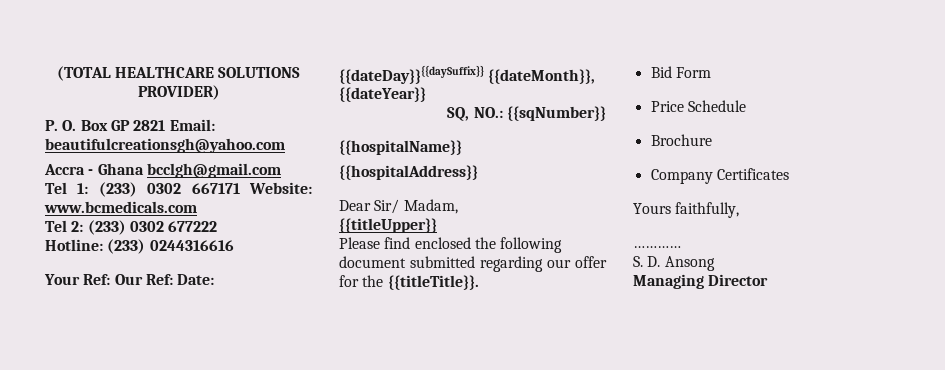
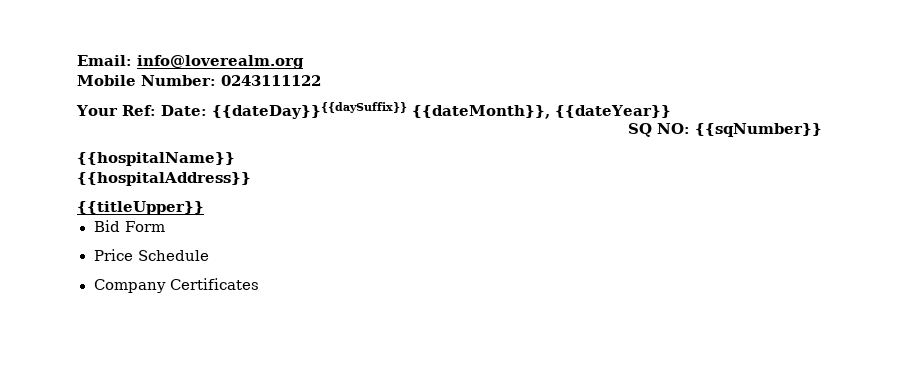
[56,66,301,81] [137,85,220,100] [45,119,215,131] [45,138,285,153] [44,163,281,178] [45,182,312,197] [44,201,197,213] [45,220,218,235] [45,239,234,254] (TOTAL HEALTHCARE SOLUTIONS PROVIDER) // P. O. Box GP 2821 Email: beautifulcreationsgh@yahoo.com // Accra - Ghana bcclgh@gmail.com // Tel 1: (233) 0302 667171 Website: www.bcmedicals.com // Tel 2: (233) 0302 677222 // Hotline: (233) 0244316616 -> [77,55,304,69] [77,75,321,86] Email: info@loverealm.org // Mobile Number: 0243111122
[114,274,173,285] Our Ref: -> (156, 110) none
[447,107,503,121] SQ, NO.: -> [628,123,690,137] SQ NO:
[339,199,458,214] [339,218,437,233] [339,237,563,253] [339,256,607,272] [339,275,479,290] Dear Sir/ Madam, // {{titleUpper}} // Please find enclosed the following document submitted regarding our offer for the {{titleTitle}}. -> [77,201,204,215] {{titleUpper}}
[650,134,712,146] // Brochure -> (209, 255) none
[633,202,740,218] [633,246,681,248] [633,256,715,271] [633,274,769,289] // Yours faithfully, // ………… // S. D. Ansong // Managing Director -> (259, 284) none

